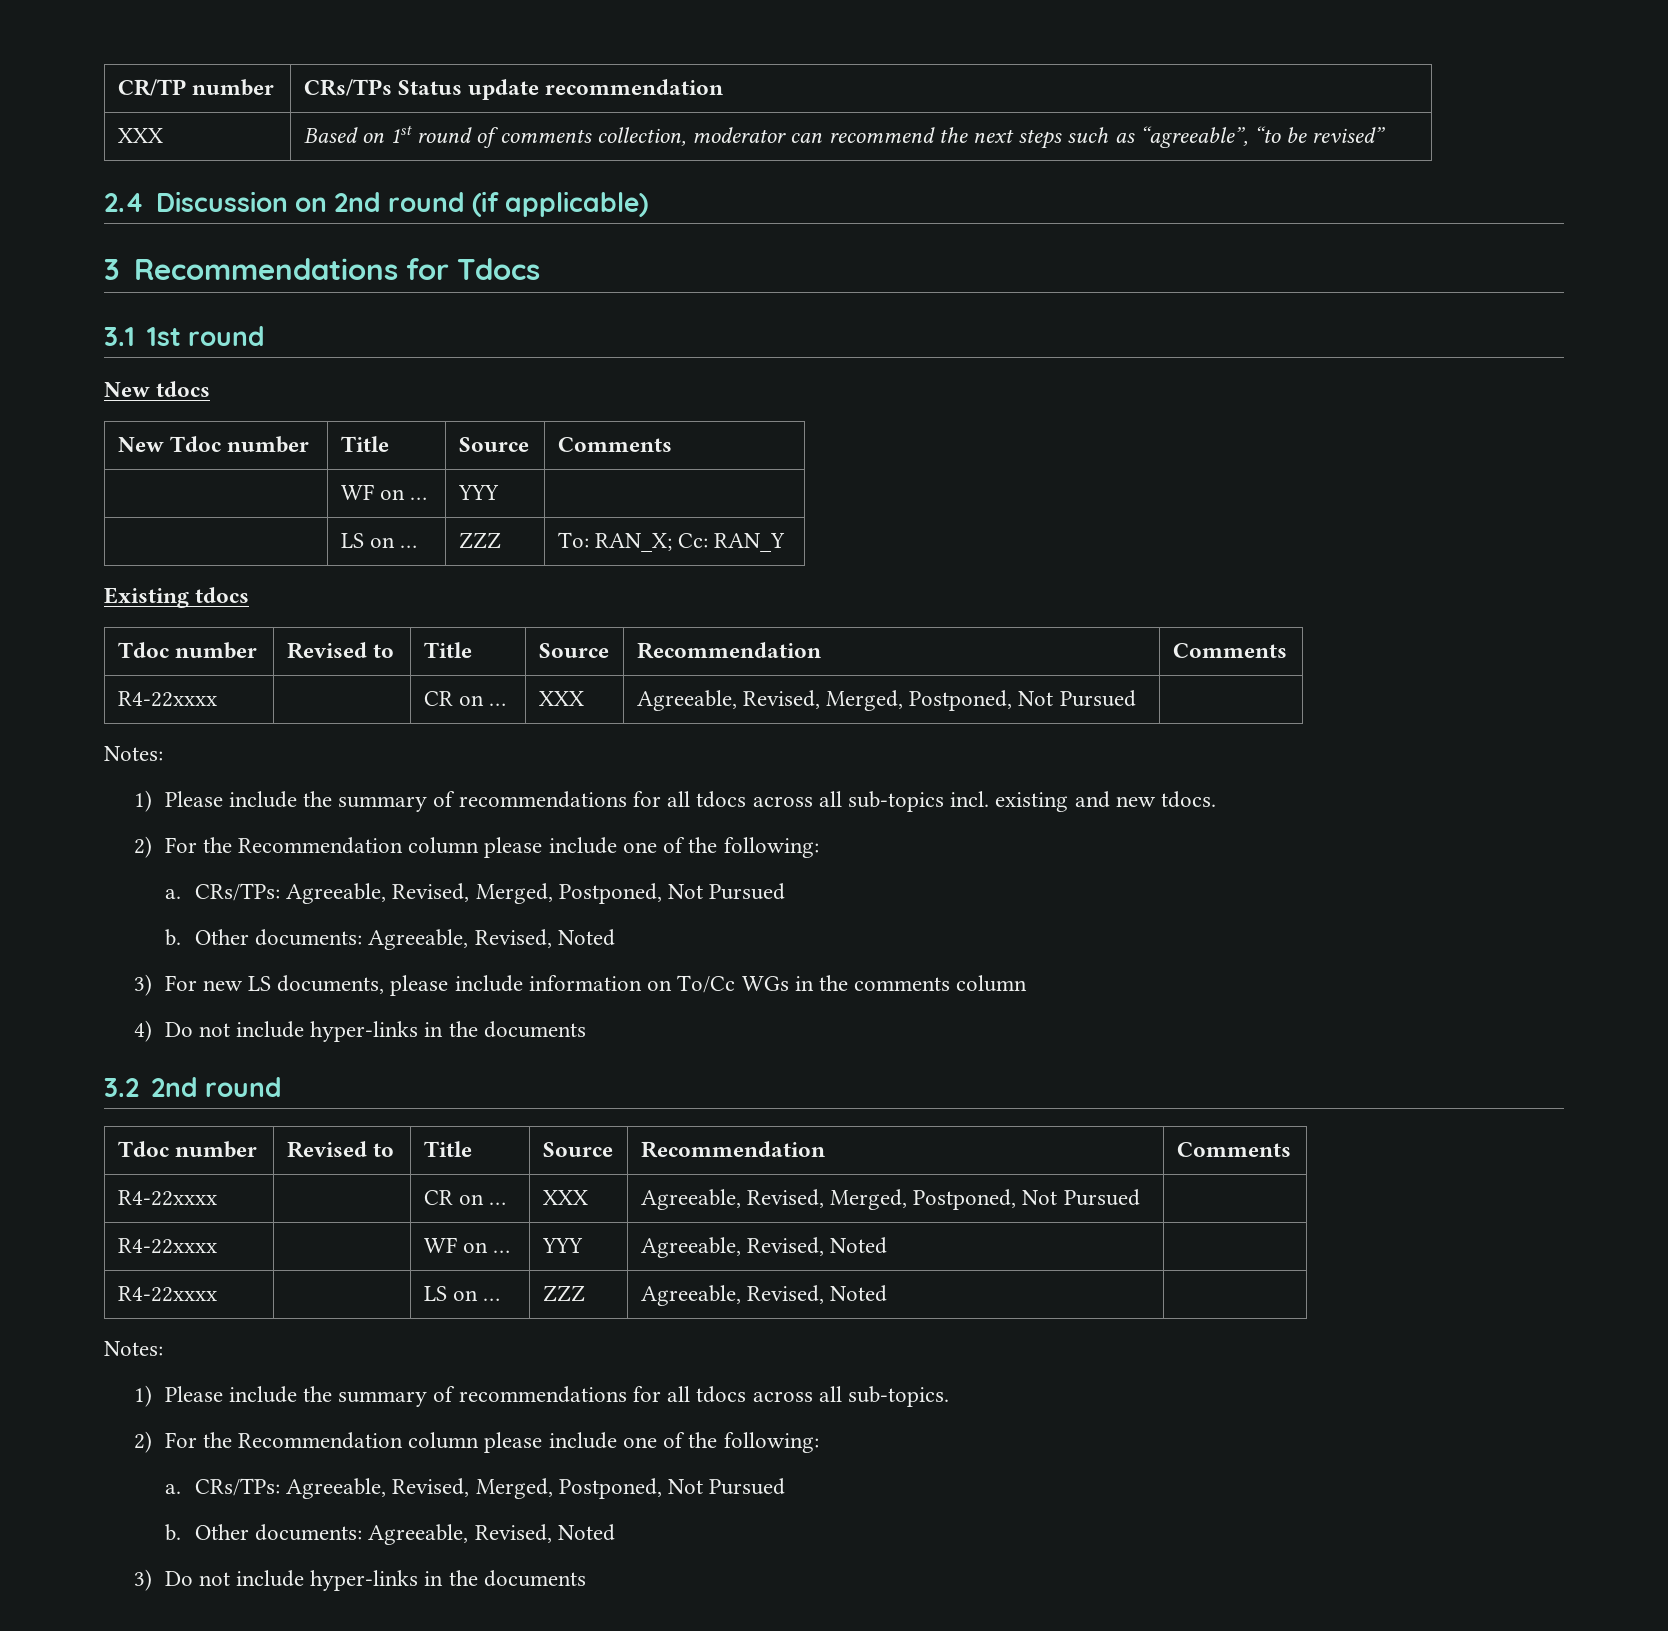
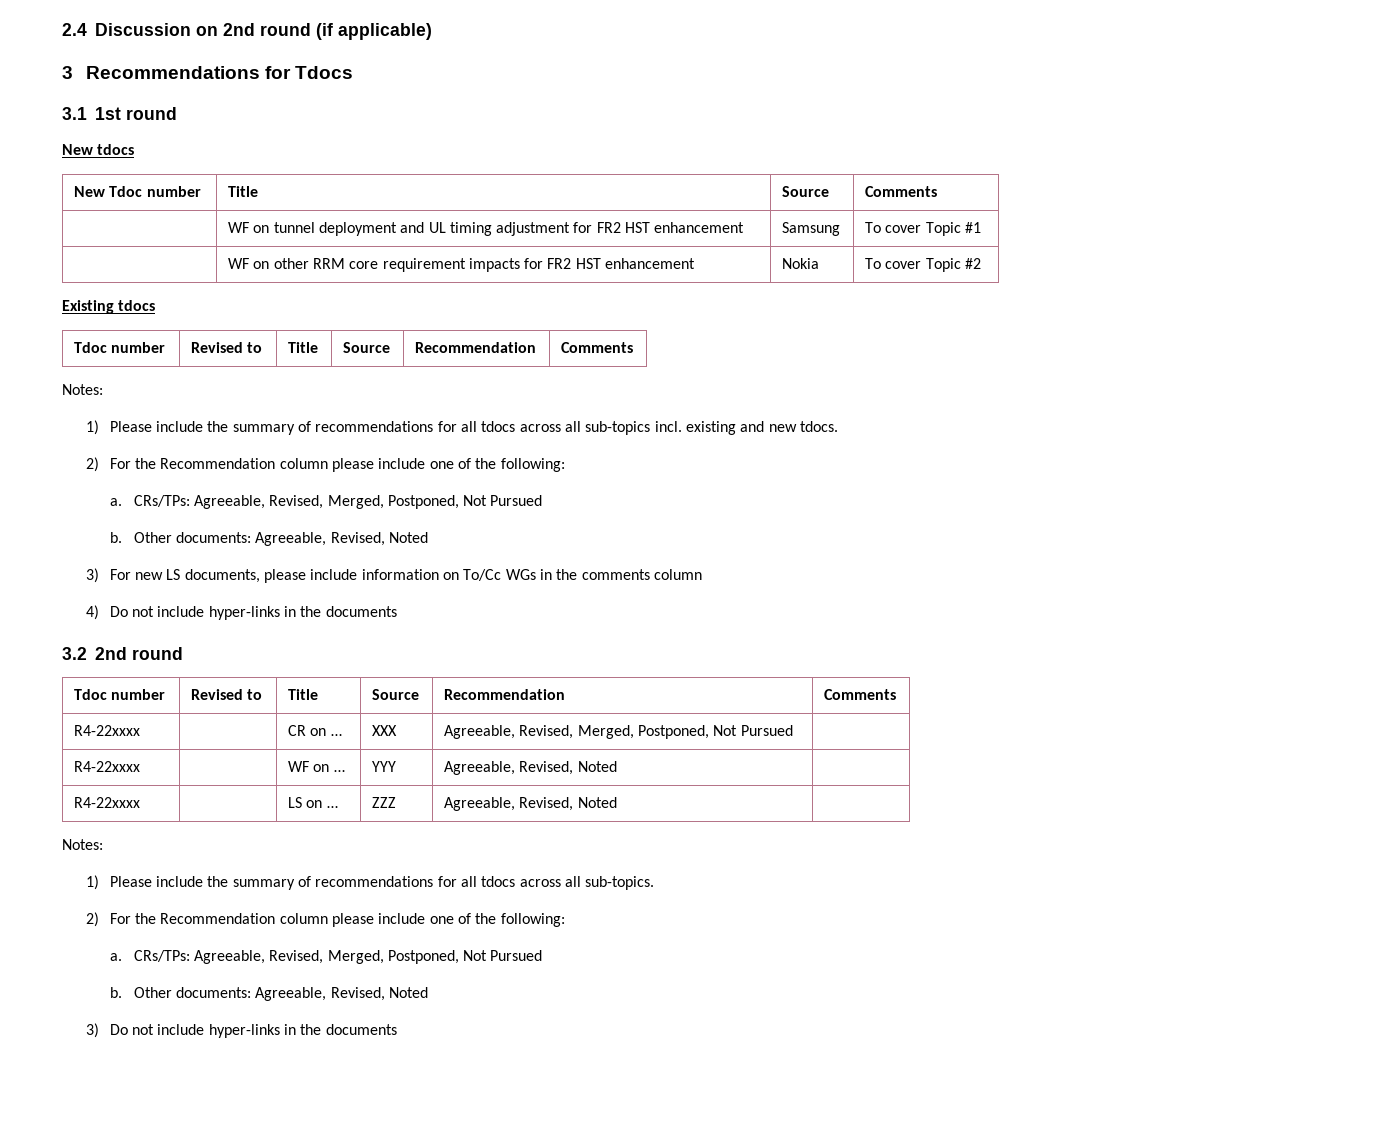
[117,79,274,96] [303,79,724,100] [117,128,163,143] [303,125,1386,149] CR/TP number | CRs/TPs Status update recommendation // XXX | Based on 1st round of comments collection, moderator can recommend the next steps such as “agreeable”, “to be revised” // -> (62, 29) none
[410,497,428,500] [457,485,499,500] [340,533,418,548] [458,532,501,549] [557,532,786,552] … | YYY | // | LS on … | ZZZ | To: RAN_X; Cc: RAN_Y -> [273,222,745,236] [781,222,840,236] [864,222,981,236] [227,258,696,272] [781,258,819,269] [864,258,981,272] tunnel deployment and UL timing adjustment for FR2 HST enhancement | Samsung | To cover Topic #1 // | WF on other RRM core requirement impacts for FR2 HST enhancement | Nokia | To cover Topic #2
[117,691,217,707] [423,691,507,706] [538,691,584,706] [636,690,1136,711] // R4-22xxxx | | CR on … | XXX | Agreeable, Revised, Merged, Postponed, Not Pursued | -> (633, 347) none

